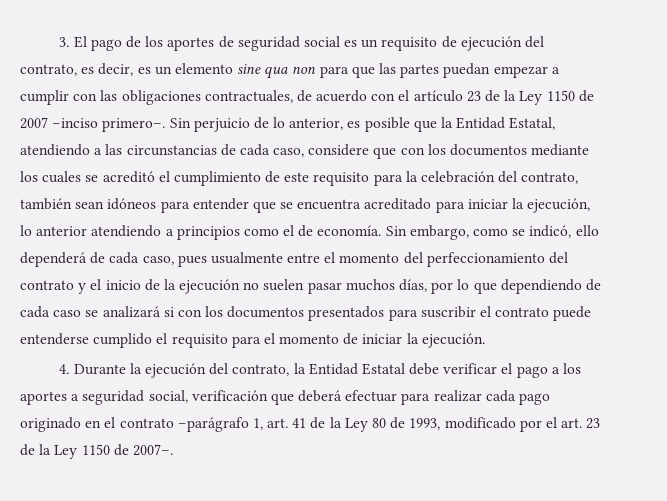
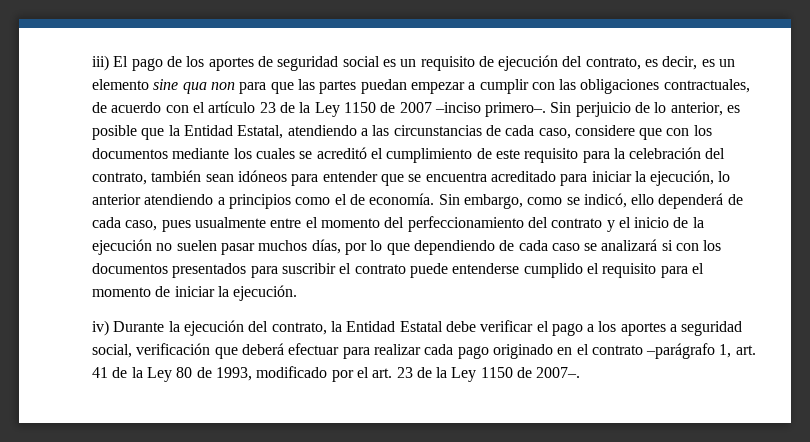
[59,37,70,47] 3. -> [92,55,109,71] iii)
[59,364,70,374] 4. -> [92,320,109,336] iv)

